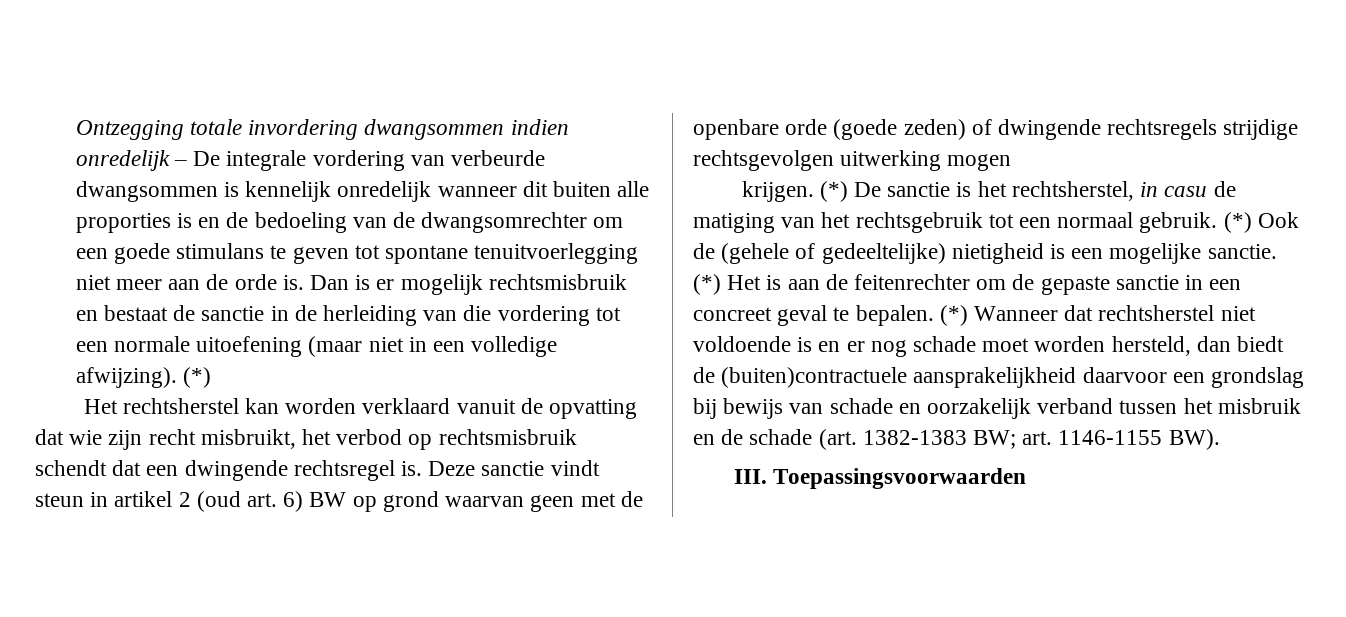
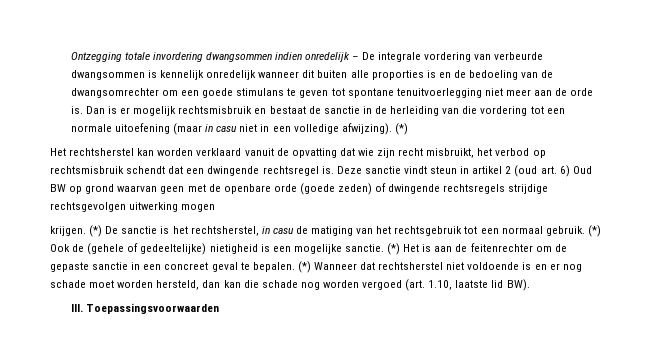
(363, 346) none -> [205,124,238,132] in casu
(304, 501) none -> [572,166,592,174] Oud
[1237,336,1285,352] [693,367,1305,388] [693,398,1301,419] [693,429,1163,450] biedt de (buiten)contractuele aansprakelijkheid daarvoor een grondslag bij bewijs van schade en oorzakelijk verband tussen het misbruik en de schade (art. 1382-1383 BW; art. 1146-1155 -> [223,279,504,291] kan die schade nog worden vergoed (art. 1.10, laatste lid

